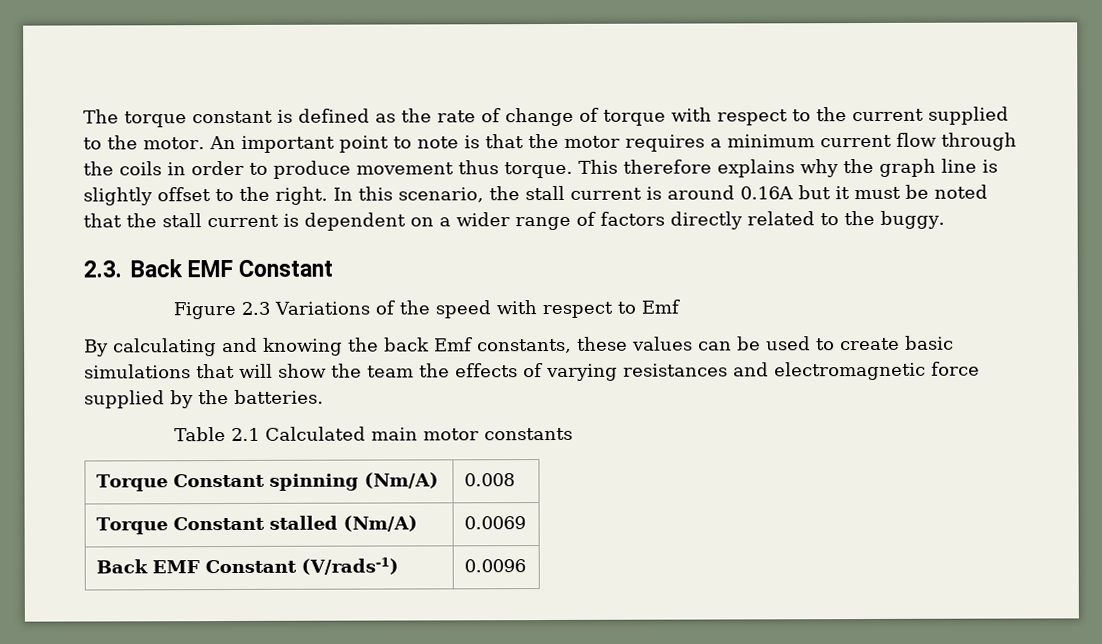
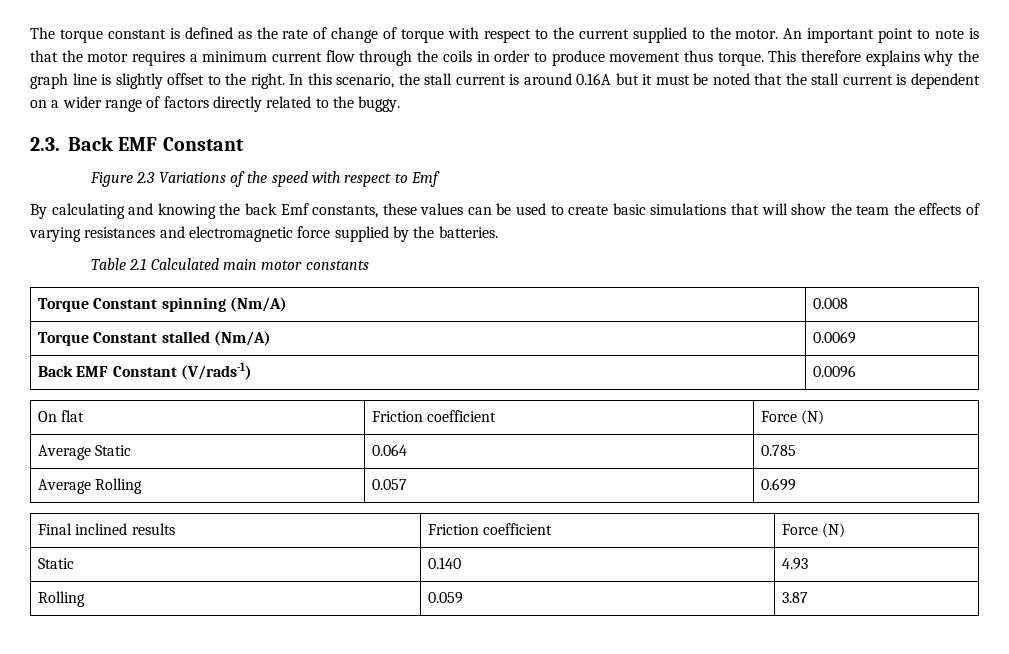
(527, 566) none -> [37,410,85,422] [371,410,497,422] [760,410,825,425] [37,445,132,460] [371,444,407,456] [760,445,796,456] [37,478,143,494] [371,479,407,490] [760,478,796,491] [37,523,175,535] [427,523,553,535] [781,523,846,538] [37,558,74,569] [427,557,461,569] [781,558,808,570] [37,591,85,607] [427,592,463,604] [781,592,808,603] // On flat | Friction coefficient | Force (N) // Average Static | 0.064 | 0.785 // Average Rolling | 0.057 | 0.699 // Final inclined results | Friction coefficient | Force (N) // Static | 0.140 | 4.93 // Rolling | 0.059 | 3.87

